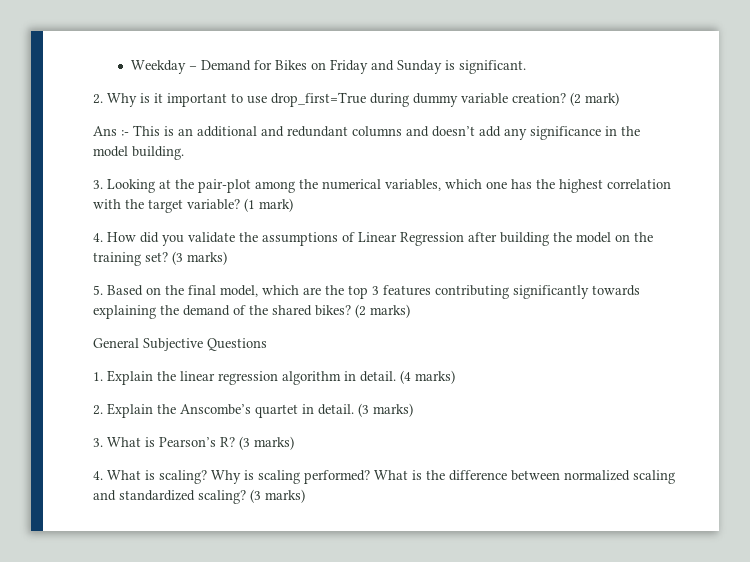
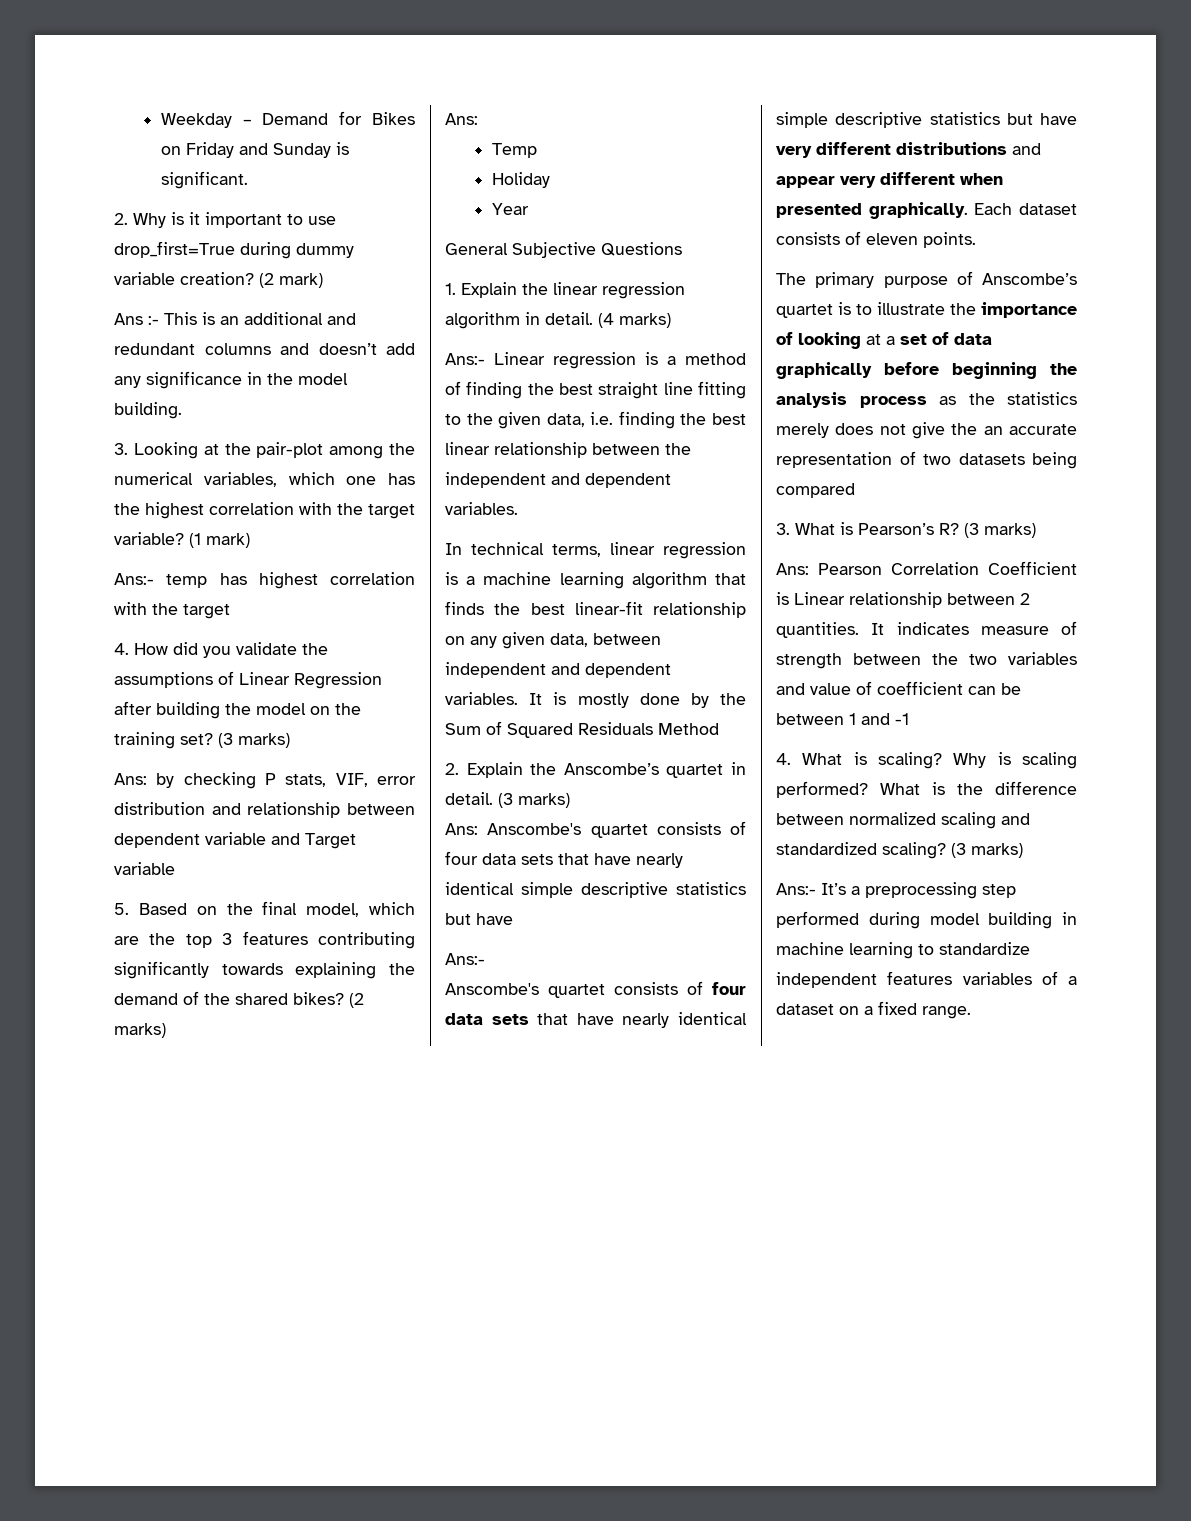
(293, 205) none -> [114,572,415,589] [114,602,230,619] // Ans:- temp has highest correlation with the target
(227, 258) none -> [114,772,416,789] [114,802,415,818] [114,832,356,849] [114,862,175,875] // Ans: by checking P stats, VIF, error distribution and relationship between dependent variable and Target variable
(410, 311) none -> [445,113,478,125] [491,143,537,158] [491,172,550,188] [491,203,529,215] // Ans: // Temp // Holiday // Year
(455, 377) none -> [445,352,746,369] [445,381,746,399] [445,411,746,429] [445,442,691,458] [445,472,671,488] [445,502,518,515] [445,542,746,559] [445,572,746,589] [445,601,746,618] [445,632,661,649] [445,662,671,678] [445,692,746,708] [445,721,719,738] // Ans:- Linear regression is a method of finding the best straight line fitting to the given data, i.e. finding the best linear relationship between the independent and dependent variables. // In technical terms, linear regression is a machine learning algorithm that finds the best linear-fit relationship on any given data, between independent and dependent variables. It is mostly done by the Sum of Squared Residuals Method
(413, 410) none -> [445,821,746,838] [445,851,683,868] [445,882,746,898] [445,913,513,925] [445,953,485,965] [445,981,746,998] [445,1012,747,1028] [776,112,1077,128] [776,142,1041,158] [776,172,1003,188] [776,202,1077,219] [776,231,976,248] [776,271,1077,288] [776,302,1077,318] [776,332,992,349] [776,362,1077,379] [776,392,1077,408] [776,422,1077,439] [776,451,1077,469] [776,483,855,498] // Ans: Anscombe's quartet consists of four data sets that have nearly identical simple descriptive statistics but have // Ans:- // Anscombe's quartet consists of four data sets that have nearly identical simple descriptive statistics but have very different distributions and appear very different when presented graphically. Each dataset consists of eleven points. // The primary purpose of Anscombe’s quartet is to illustrate the importance of looking at a set of data graphically before beginning the analysis process as the statistics merely does not give the an accurate representation of two datasets being compared
(294, 443) none -> [776,561,1077,575] [776,592,1030,608] [776,621,1077,638] [776,652,1077,669] [776,681,1021,695] [776,713,909,725] // Ans: Pearson Correlation Coefficient is Linear relationship between 2 quantities. It indicates measure of strength between the two variables and value of coefficient can be between 1 and -1
(305, 496) none -> [776,882,1016,899] [776,911,1077,929] [776,942,1030,959] [776,971,1077,988] [776,1001,971,1019] // Ans:- It’s a preprocessing step performed during model building in machine learning to standardize independent features variables of a dataset on a fixed range.

